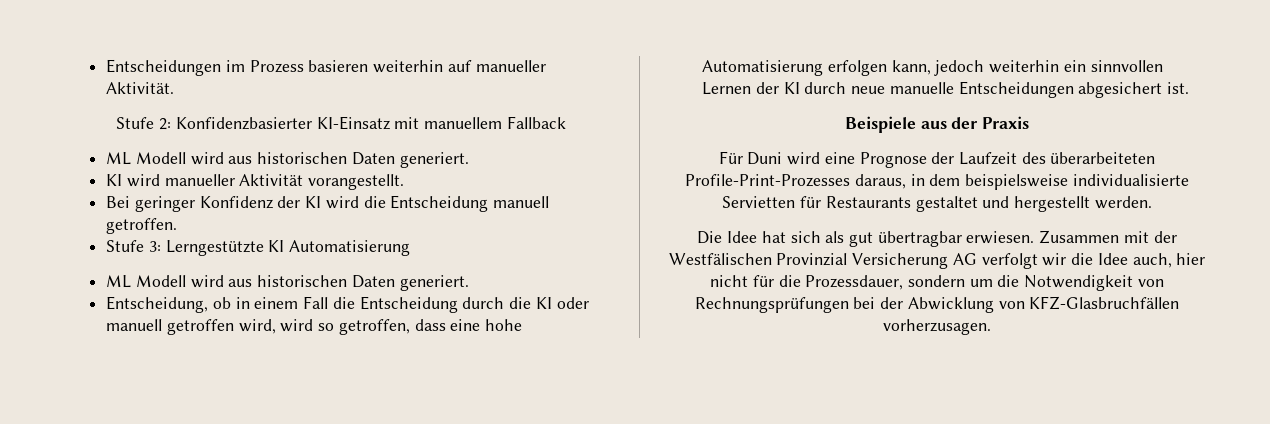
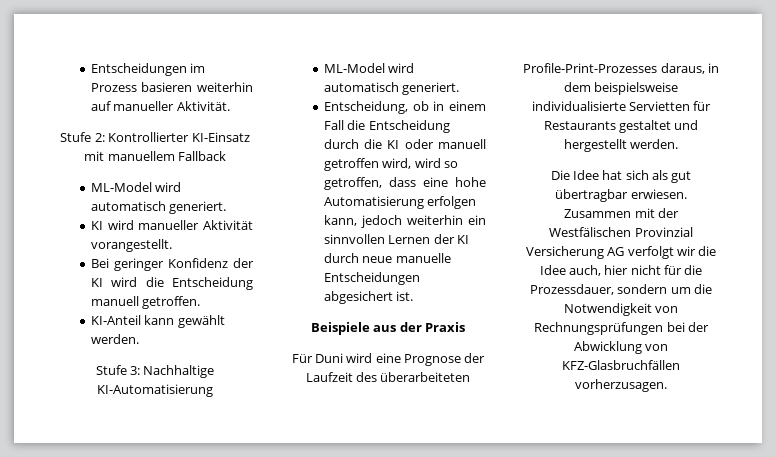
[175,117,312,130] Konfidenzbasierter -> [108,132,190,142] Kontrollierter
[106,152,395,165] ML Modell wird aus historischen Daten -> [90,182,182,192] [90,201,166,211] ML-Model wird automatisch
[106,240,411,256] [106,275,395,288] Stufe 3: Lerngestützte KI Automatisierung // ML Modell wird aus historischen Daten -> [90,315,225,328] [90,334,139,344] [95,365,215,378] [97,384,213,397] [323,63,415,73] [323,82,399,92] KI-Anteil kann gewählt werden. // Stufe 3: Nachhaltige KI-Automatisierung // ML-Model wird automatisch

